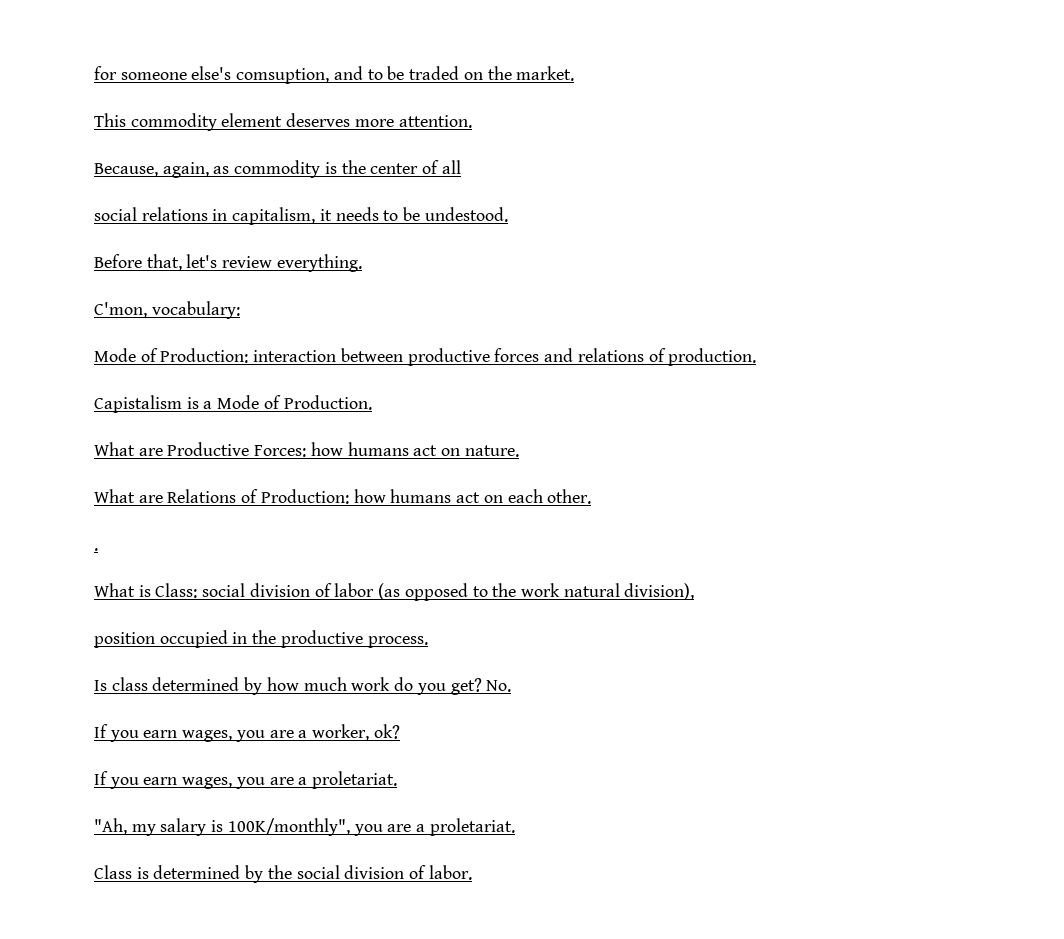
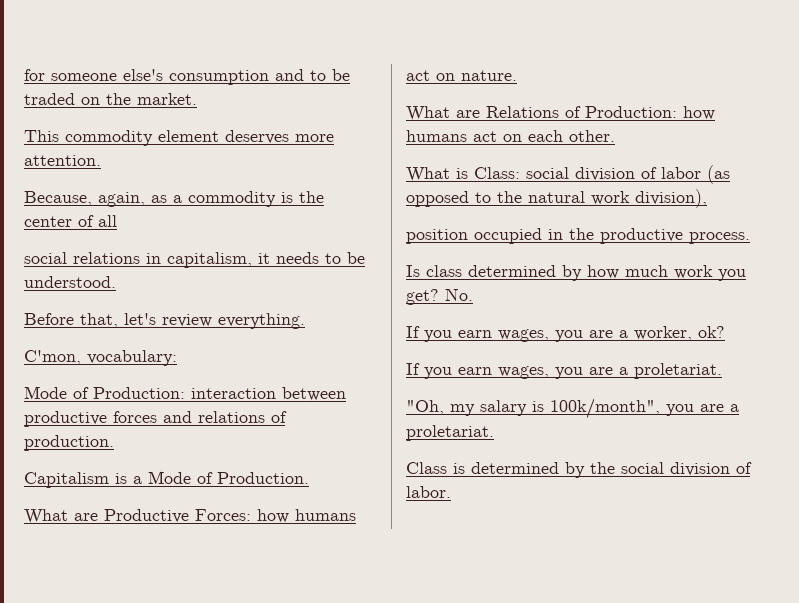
[236,68,330,84] comsuption, -> [169,70,269,85] consumption
(230, 170) none -> [173,195,182,203] a
[424,207,508,222] undestood. -> [24,276,116,288] understood.
[94,395,182,413] Capistalism -> [24,472,109,488] Capitalism
[94,548,98,551] // . -> (615, 136) none
[520,583,620,597] work natural -> [528,191,630,205] natural work
[394,677,414,691] do -> (713, 272) none
[94,818,127,835] "Ah, -> [406,400,444,415] "Oh,
[227,818,350,836] 100K/monthly", -> [550,398,660,419] 100k/month",

